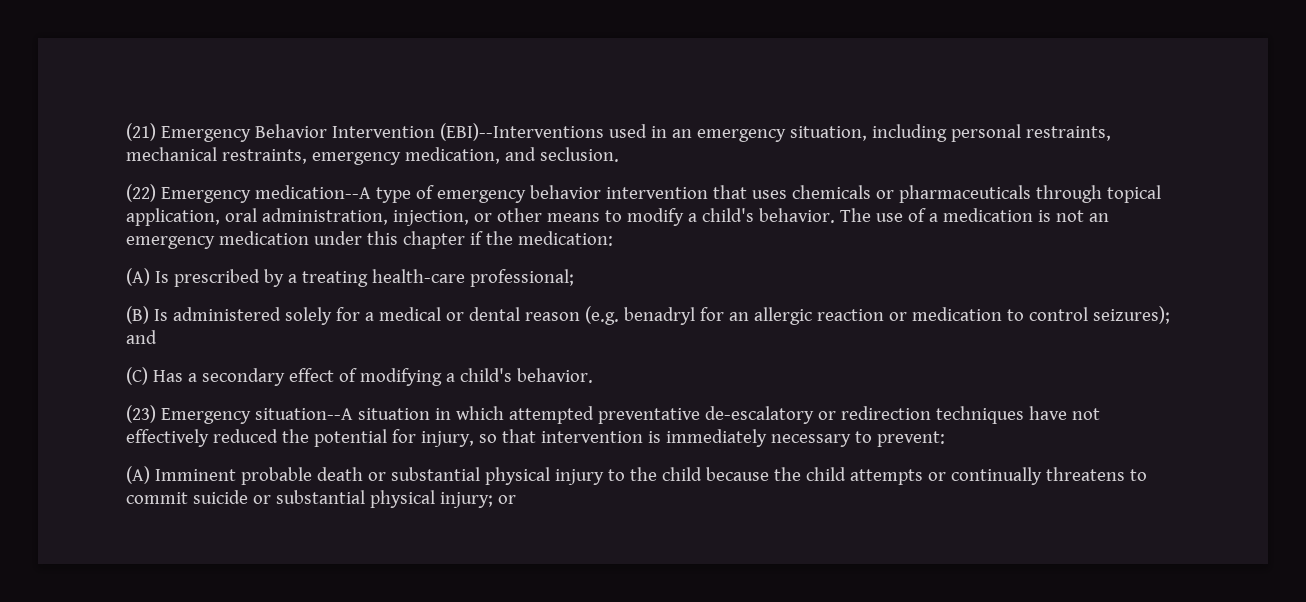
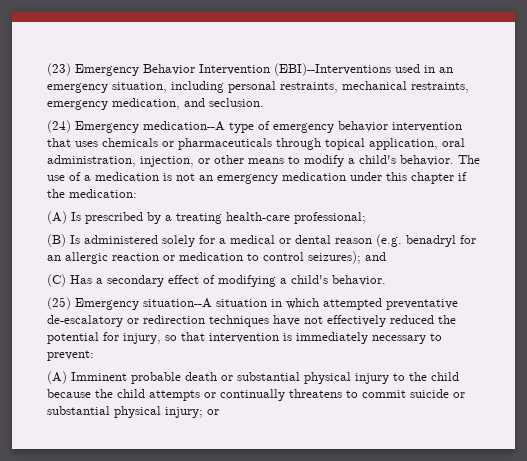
[126,123,156,141] (21) -> [47,63,71,76] (23)
[126,184,156,202] (22) -> [47,120,71,133] (24)
[126,405,156,423] (23) -> [47,297,71,310] (25)

